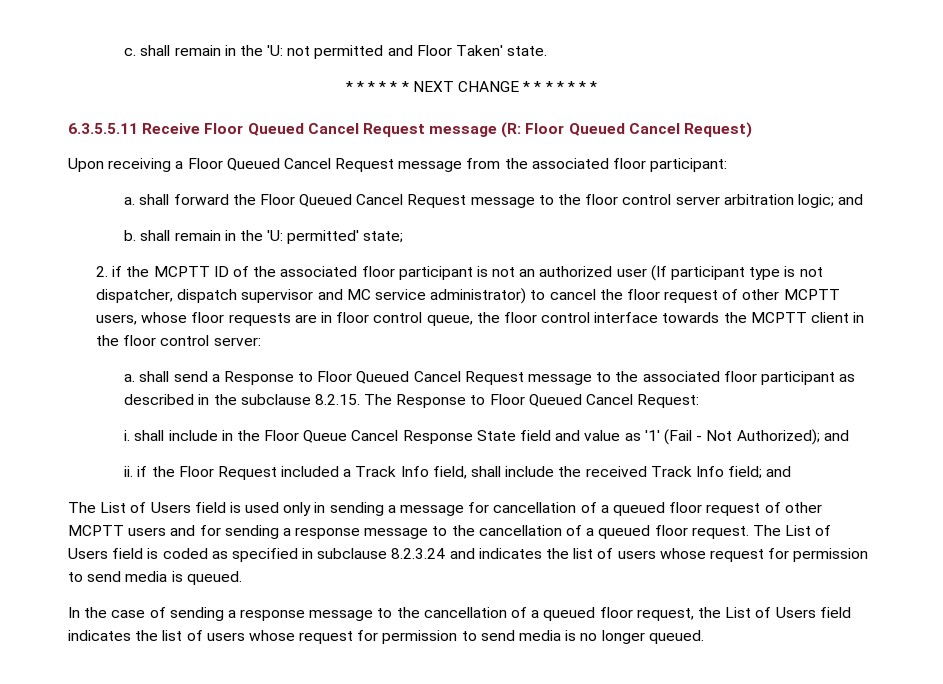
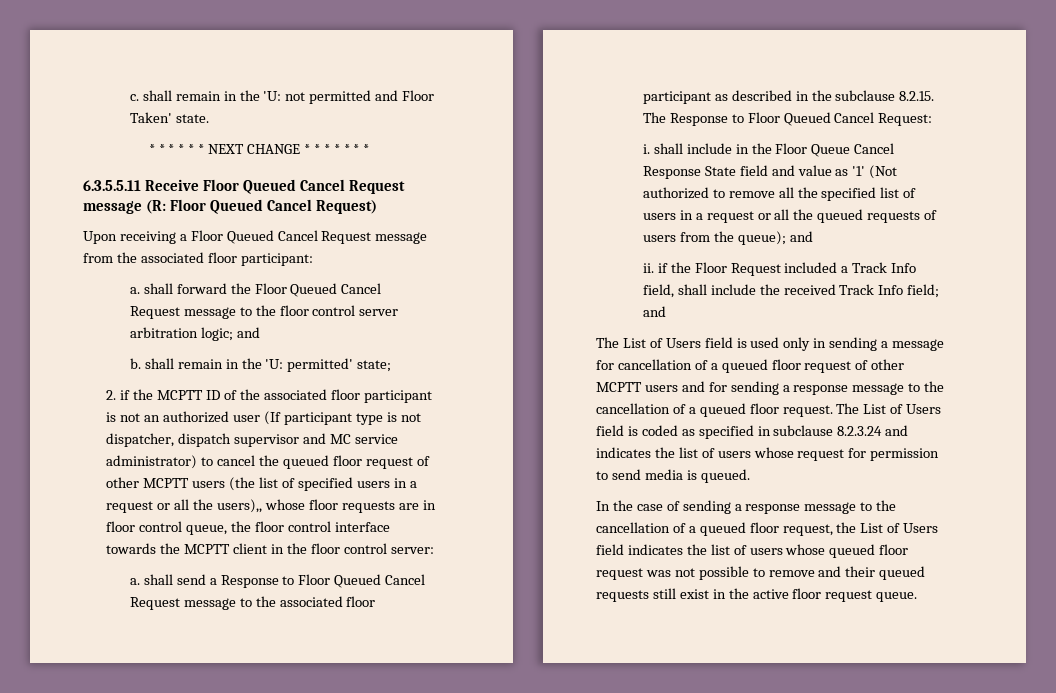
[626,289,840,303] [96,314,138,325] floor request of other MCPTT users, -> [283,455,430,469] [106,477,417,491] [106,499,263,513] queued floor request of other MCPTT users (the list of specified users in a request or all the users),,
[663,429,820,445] (Fail - Not Authorized); -> [869,165,898,179] [642,187,917,201] [642,209,938,223] [642,231,786,245] (Not authorized to remove all the specified list of users in a request or all the queued requests of users from the queue);
[299,630,704,644] request for permission to send media is no longer queued. -> [829,544,909,558] [596,566,926,580] [596,588,918,602] queued floor request was not possible to remove and their queued requests still exist in the active floor request queue.

